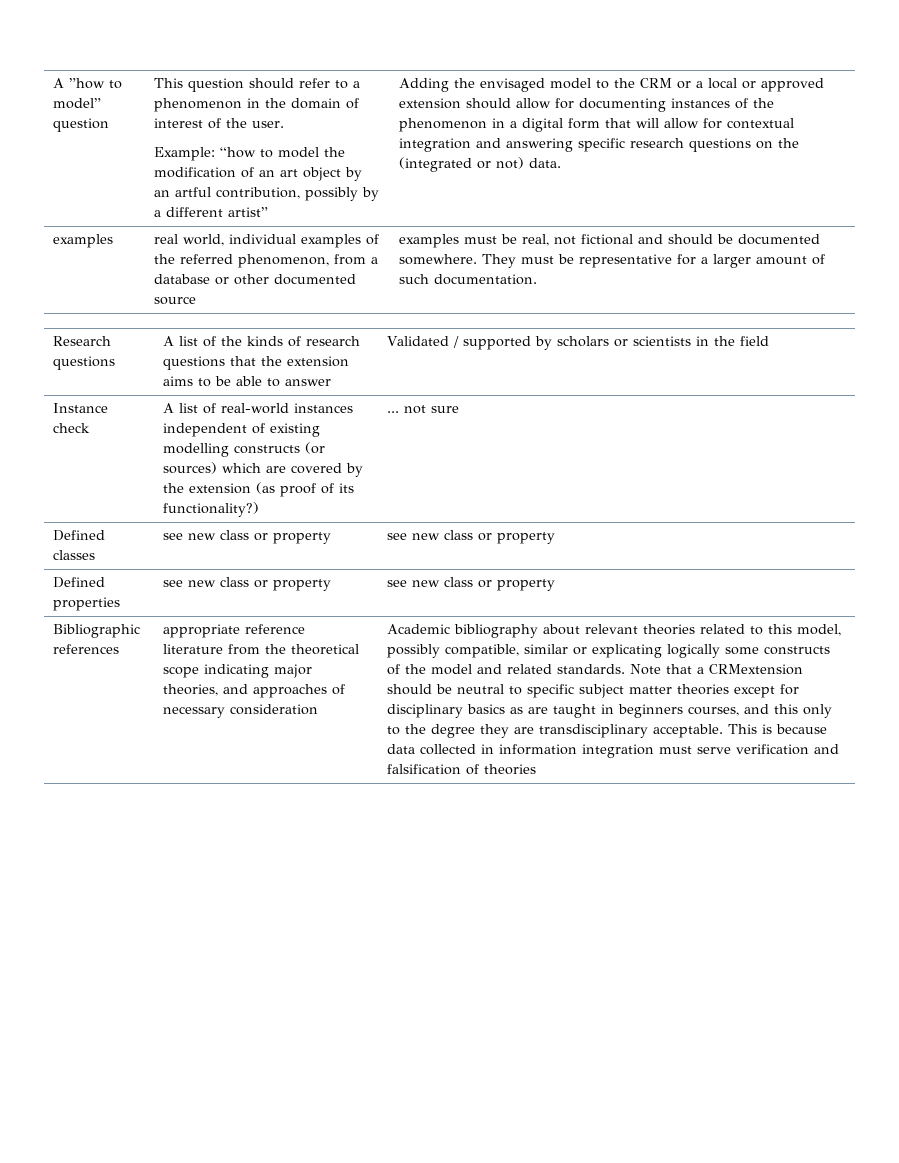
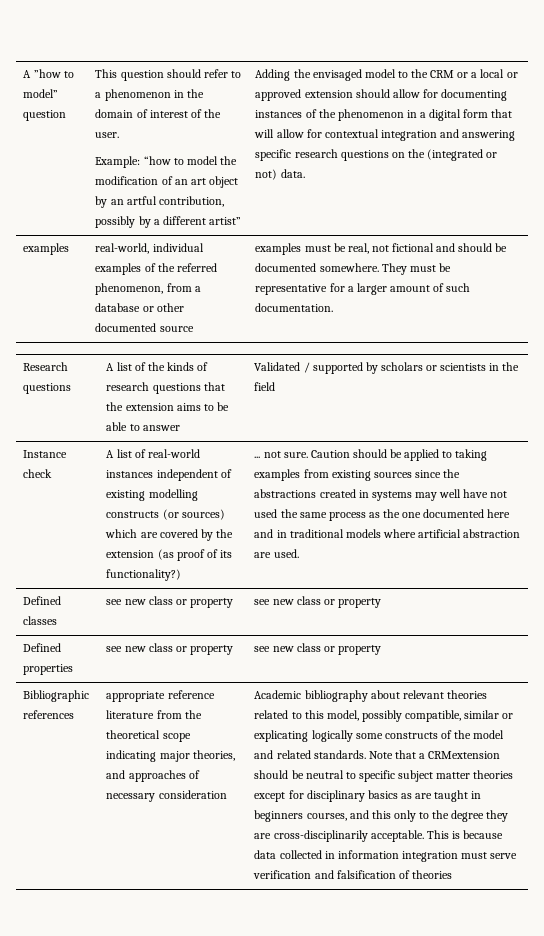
[154,234,225,246] real world, -> [95,243,150,254] real-world,
[431,406,460,413] sure -> [283,449,488,461] [254,469,461,481] [254,489,508,501] [254,509,511,521] [254,529,521,538] [254,549,299,558] sure. Caution should be applied to taking examples from existing sources since the abstractions created in systems may well have not used the same process as the one documented here and in traditional models where artificial abstraction are used.
[539,724,649,738] transdisciplinary -> [273,830,368,842] cross-disciplinarily

